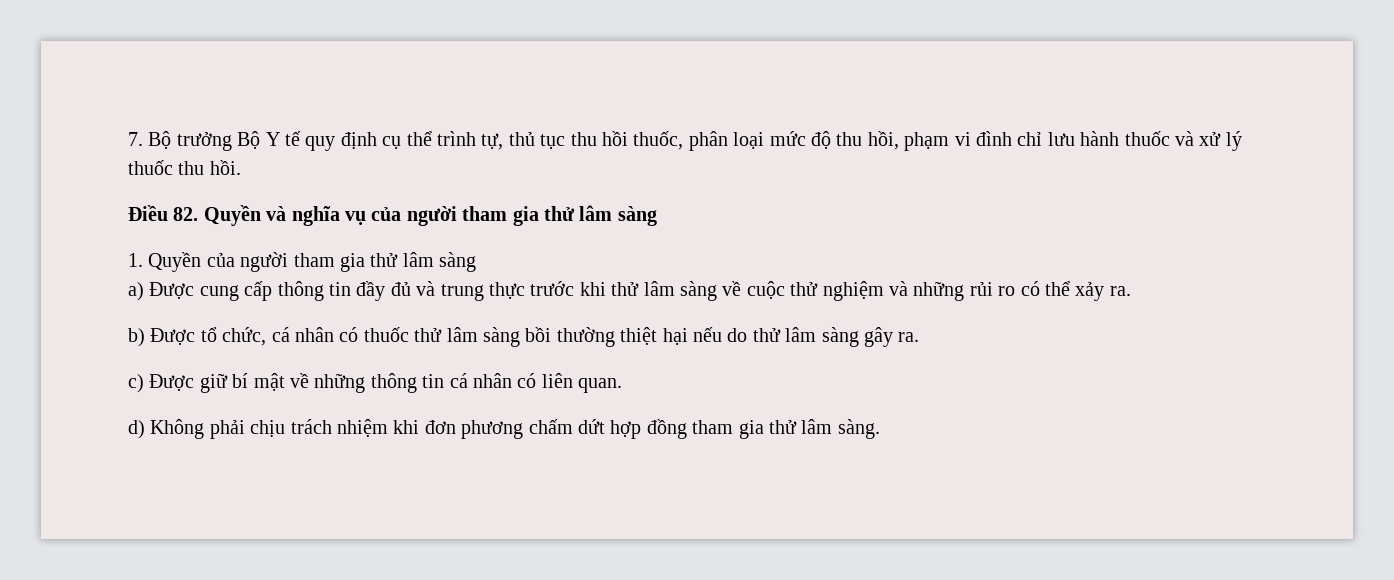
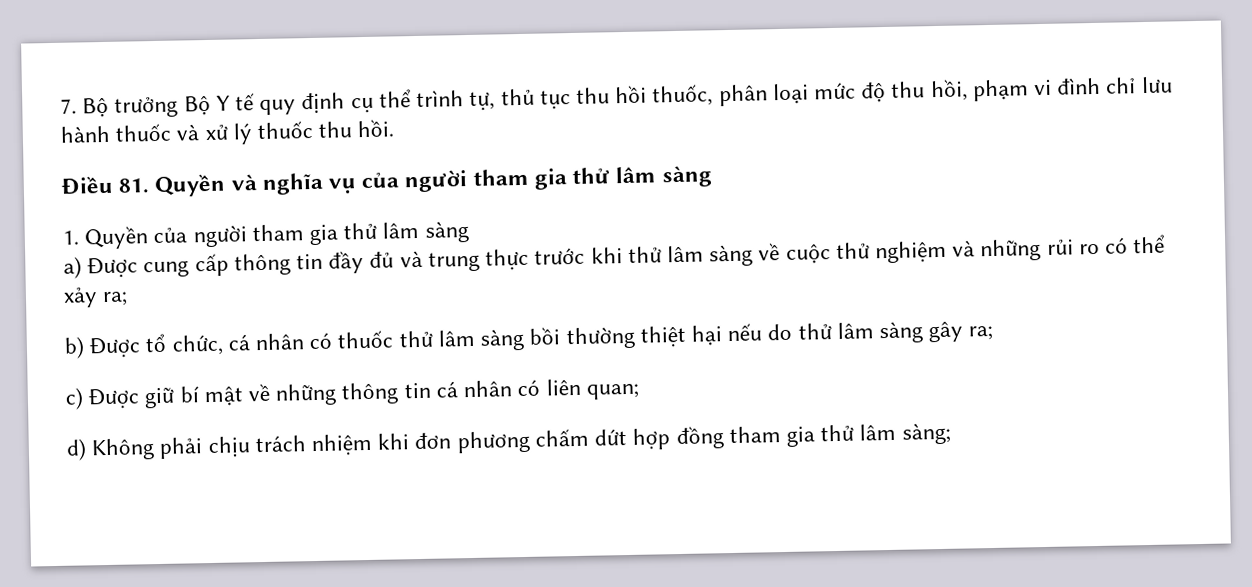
[173,207,199,221] 82. -> [118,178,150,194] 81.
[1109,286,1131,296] ra. -> [102,291,129,307] ra;
[898,332,920,342] ra. -> [968,325,994,341] ra;
[578,378,623,393] quan. -> [585,383,640,400] quan;
[837,419,880,439] sàng. -> [901,422,951,445] sàng;

